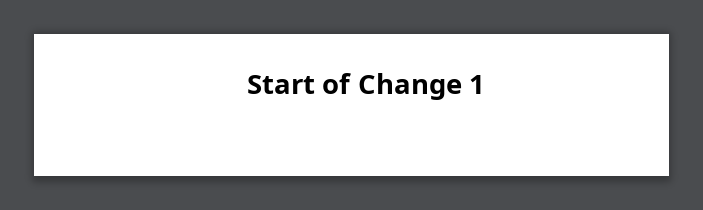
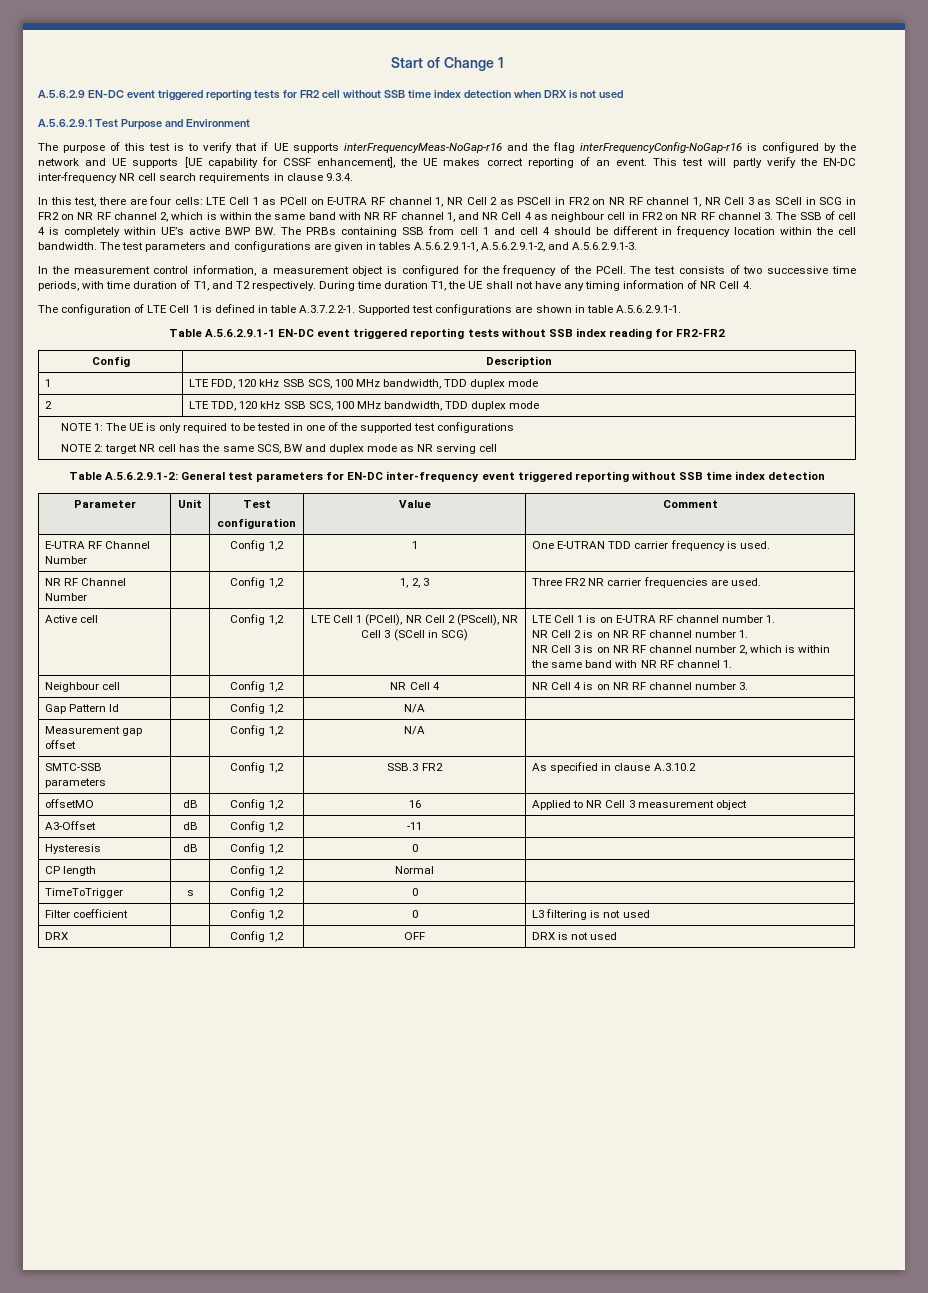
(486, 84) none -> [38,90,624,101] [38,119,250,130] [38,142,856,153] [38,157,857,168] [38,172,353,183] [38,196,857,207] [38,211,857,222] [38,226,857,237] [38,241,638,252] [38,265,856,276] [38,280,752,291] [38,304,681,315] [168,328,726,339] [91,356,130,367] [486,356,552,367] [45,379,52,387] [189,379,539,389] [45,401,53,409] [189,401,540,411] [60,422,515,433] [60,444,498,454] [68,471,826,482] [73,500,136,508] [178,499,202,508] [242,500,271,508] [217,518,296,529] [398,500,431,508] [662,500,718,508] [45,541,151,549] [45,556,88,564] [230,540,284,551] [411,541,418,549] [532,540,770,551] [45,578,127,586] [45,593,88,601] [230,577,284,588] [400,578,429,588] [532,577,761,588] [45,615,99,623] [230,614,284,625] [311,614,518,626] [361,629,468,641] [532,615,776,623] [532,630,749,638] [532,645,831,655] [531,660,732,668] [45,682,121,692] [230,681,284,692] [390,682,440,690] [532,682,749,690] [45,704,120,714] [230,703,284,714] [404,704,425,713] [45,726,143,736] [45,740,77,749] [230,725,284,736] [404,726,425,735] [45,763,103,771] [45,778,107,788] [230,762,284,773] [387,763,443,771] [532,762,696,773] [45,799,95,808] [182,800,198,808] [230,799,284,810] [408,800,421,808] [532,800,747,810] [45,821,97,830] [182,822,198,830] [230,821,284,832] [407,822,422,830] [45,844,102,854] [182,844,198,852] [230,843,284,854] [411,844,418,852] [45,866,97,876] [230,865,284,876] [395,866,434,874] [45,888,124,898] [186,890,194,896] [230,887,284,898] [411,888,418,896] [45,909,129,918] [230,909,284,920] [411,910,418,918] [532,909,650,920] [45,932,69,940] [230,931,284,942] [404,932,425,940] [532,932,618,940] // A.5.6.2.9 EN-DC event triggered reporting tests for FR2 cell without SSB time index detection when DRX is not used // A.5.6.2.9.1 Test Purpose and Environment // The purpose of this test is to verify that if UE supports interFrequencyMeas-NoGap-r16 and the flag interFrequencyConfig-NoGap-r16 is configured by the network and UE supports [UE capability for CSSF enhancement], the UE makes correct reporting of an event. This test will partly verify the EN-DC inter-frequency NR cell search requirements in clause 9.3.4. // In this test, there are four cells: LTE Cell 1 as PCell on E-UTRA RF channel 1, NR Cell 2 as PSCell in FR2 on NR RF channel 1, NR Cell 3 as SCell in SCG in FR2 on NR RF channel 2, which is within the same band with NR RF channel 1, and NR Cell 4 as neighbour cell in FR2 on NR RF channel 3. The SSB of cell 4 is completely within UE’s active BWP BW. The PRBs containing SSB from cell 1 and cell 4 should be different in frequency location within the cell bandwidth. The test parameters and configurations are given in tables A.5.6.2.9.1-1, A.5.6.2.9.1-2, and A.5.6.2.9.1-3. // In the measurement control information, a measurement object is configured for the frequency of the PCell. The test consists of two successive time periods, with time duration of T1, and T2 respectively. During time duration T1, the UE shall not have any timing information of NR Cell 4. // The configuration of LTE Cell 1 is defined in table A.3.7.2.2-1. Supported test configurations are shown in table A.5.6.2.9.1-1. // Table A.5.6.2.9.1-1 EN-DC event triggered reporting tests without SSB index reading for FR2-FR2 // Config | Description // 1 | LTE FDD, 120 kHz SSB SCS, 100 MHz bandwidth, TDD duplex mode // 2 | LTE TDD, 120 kHz SSB SCS, 100 MHz bandwidth, TDD duplex mode // NOTE 1: The UE is only required to be tested in one of the supported test configurations // NOTE 2: target NR cell has the same SCS, BW and duplex mode as NR serving cell // Table A.5.6.2.9.1-2: General test parameters for EN-DC inter-frequency event triggered reporting without SSB time index detection // Parameter | Unit | Test // configuration | Value | Comment // E-UTRA RF Channel Number | | Config 1,2 | 1 | One E-UTRAN TDD carrier frequency is used. // NR RF Channel Number | | Config 1,2 | 1, 2, 3 | Three FR2 NR carrier frequencies are used. // Active cell | | Config 1,2 | LTE Cell 1 (PCell), NR Cell 2 (PScell), NR Cell 3 (SCell in SCG) | LTE Cell 1 is on E-UTRA RF channel number 1. // NR Cell 2 is on NR RF channel number 1. // NR Cell 3 is on NR RF channel number 2, which is within the same band with NR RF channel 1. // Neighbour cell | | Config 1,2 | NR Cell 4 | NR Cell 4 is on NR RF channel number 3. // Gap Pattern Id | | Config 1,2 | N/A | // Measurement gap offset | | Config 1,2 | N/A | // SMTC-SSB parameters | | Config 1,2 | SSB.3 FR2 | As specified in clause A.3.10.2 // offsetMO | dB | Config 1,2 | 16 | Applied to NR Cell 3 measurement object // A3-Offset | dB | Config 1,2 | -11 | // Hysteresis | dB | Config 1,2 | 0 | // CP length | | Config 1,2 | Normal | // TimeToTrigger | s | Config 1,2 | 0 | // Filter coefficient | | Config 1,2 | 0 | L3 filtering is not used // DRX | | Config 1,2 | OFF | DRX is not used

